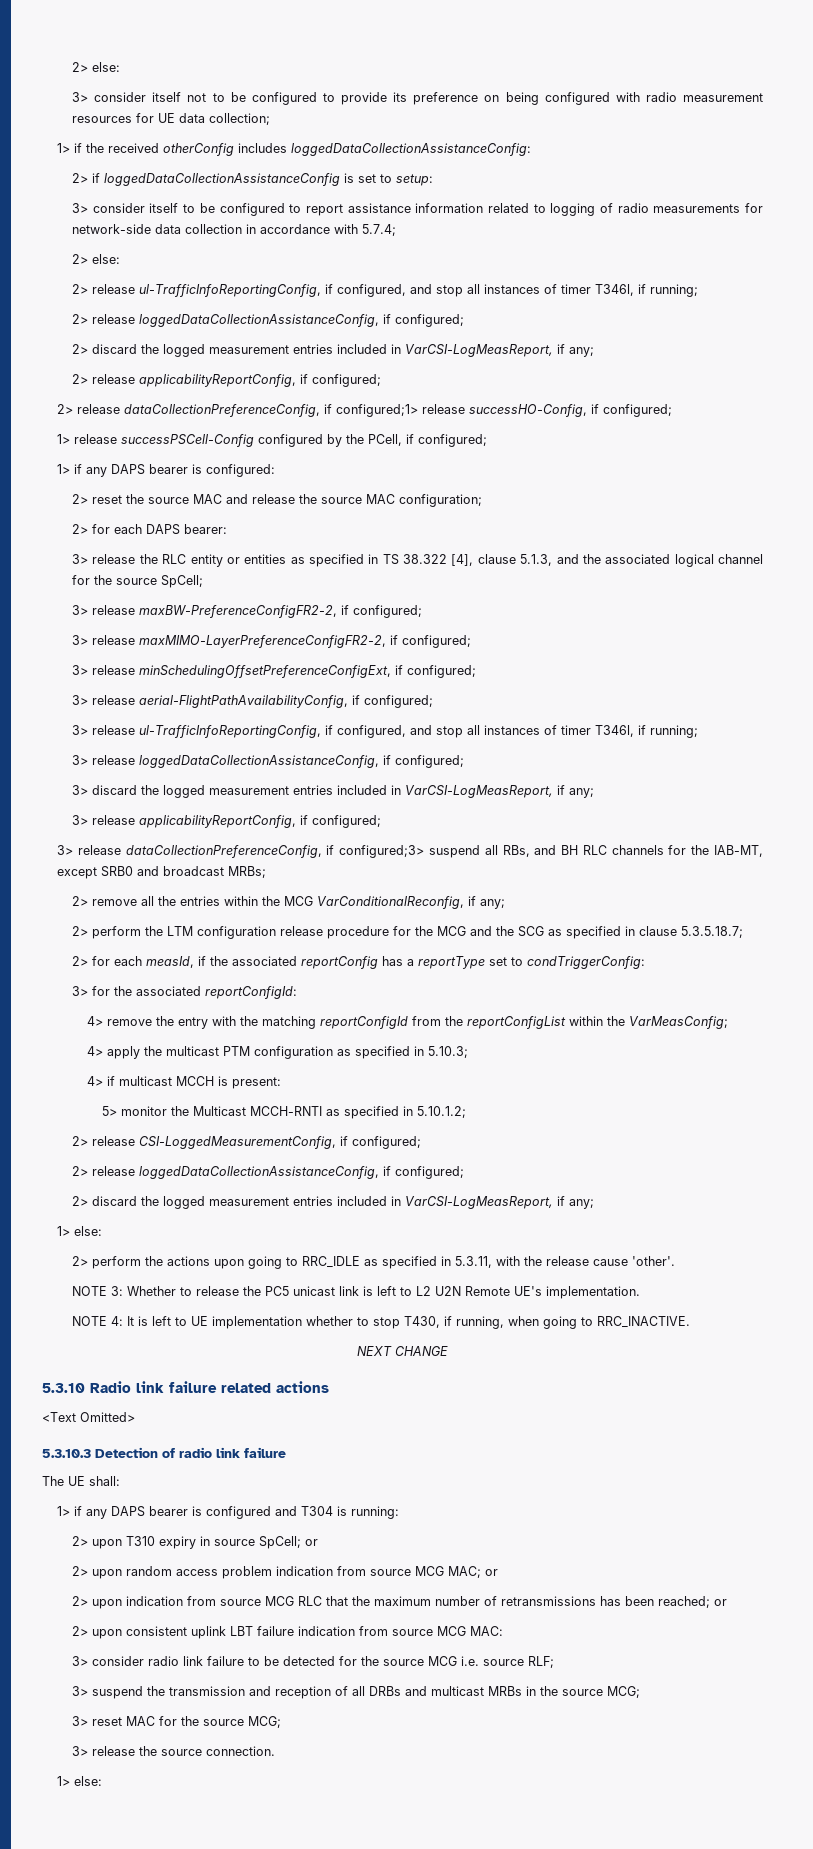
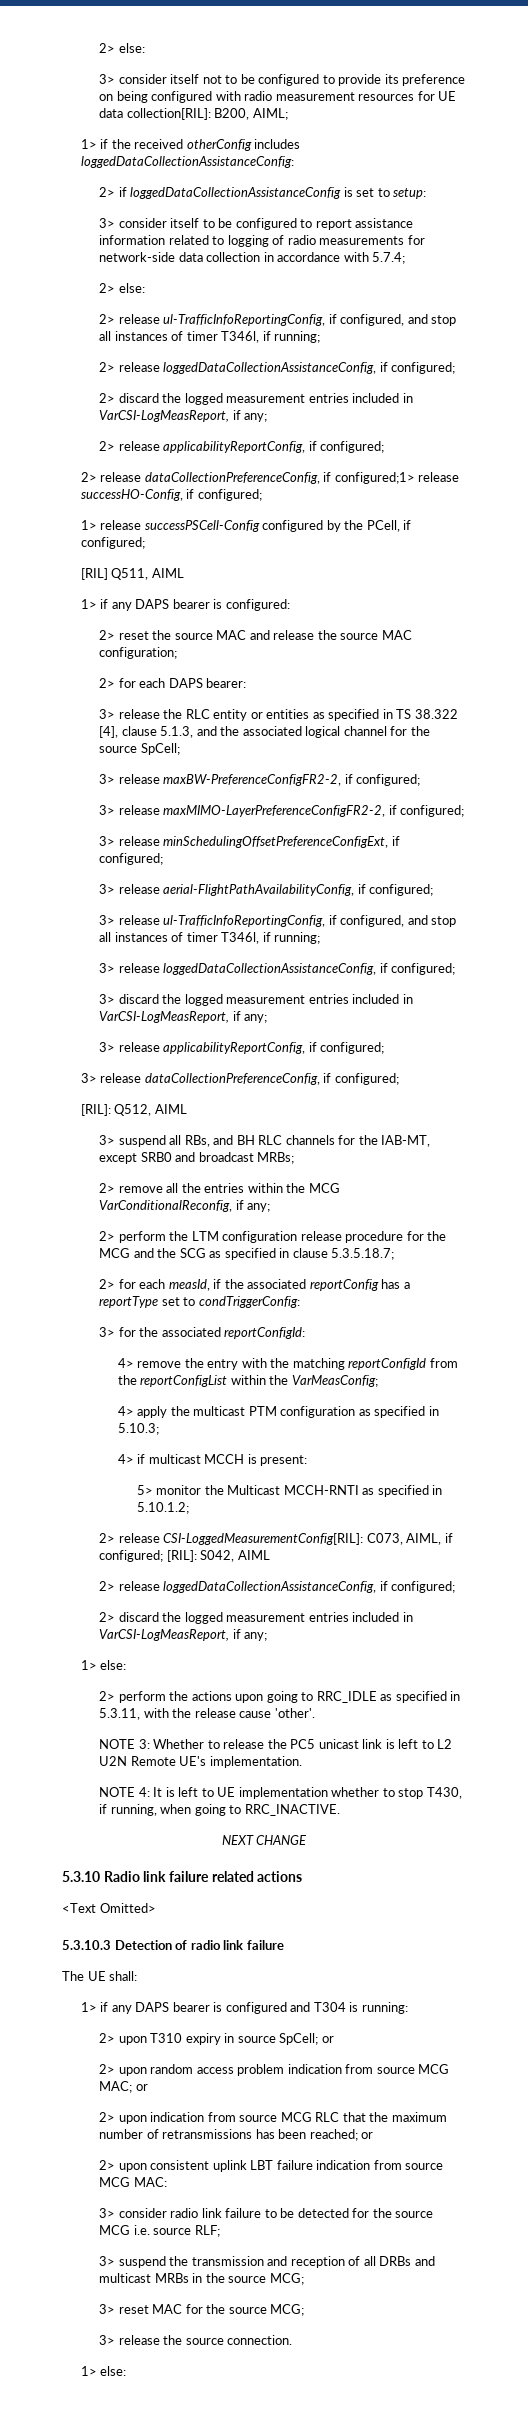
[209,113,271,125] collection; -> [126,108,288,120] collection[RIL]: B200, AIML;
(488, 440) none -> [80,568,184,580] // [RIL] Q511, AIML
[339,845,425,858] configured;3> -> [334,1073,399,1085] [80,1104,187,1116] [99,1135,116,1145] configured; // [RIL]: Q512, AIML // 3>
[139,1136,422,1149] CSI-LoggedMeasurementConfig, if configured; -> [163,1533,453,1545] [99,1550,270,1562] CSI-LoggedMeasurementConfig[RIL]: C073, AIML, if configured; [RIL]: S042, AIML

